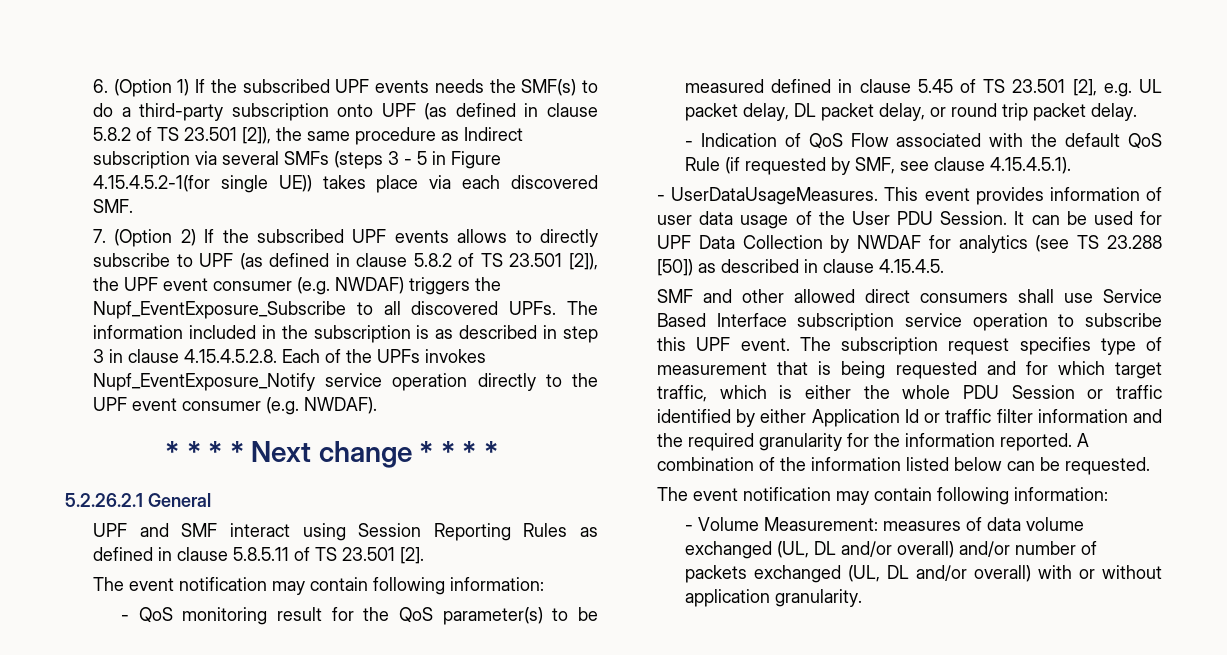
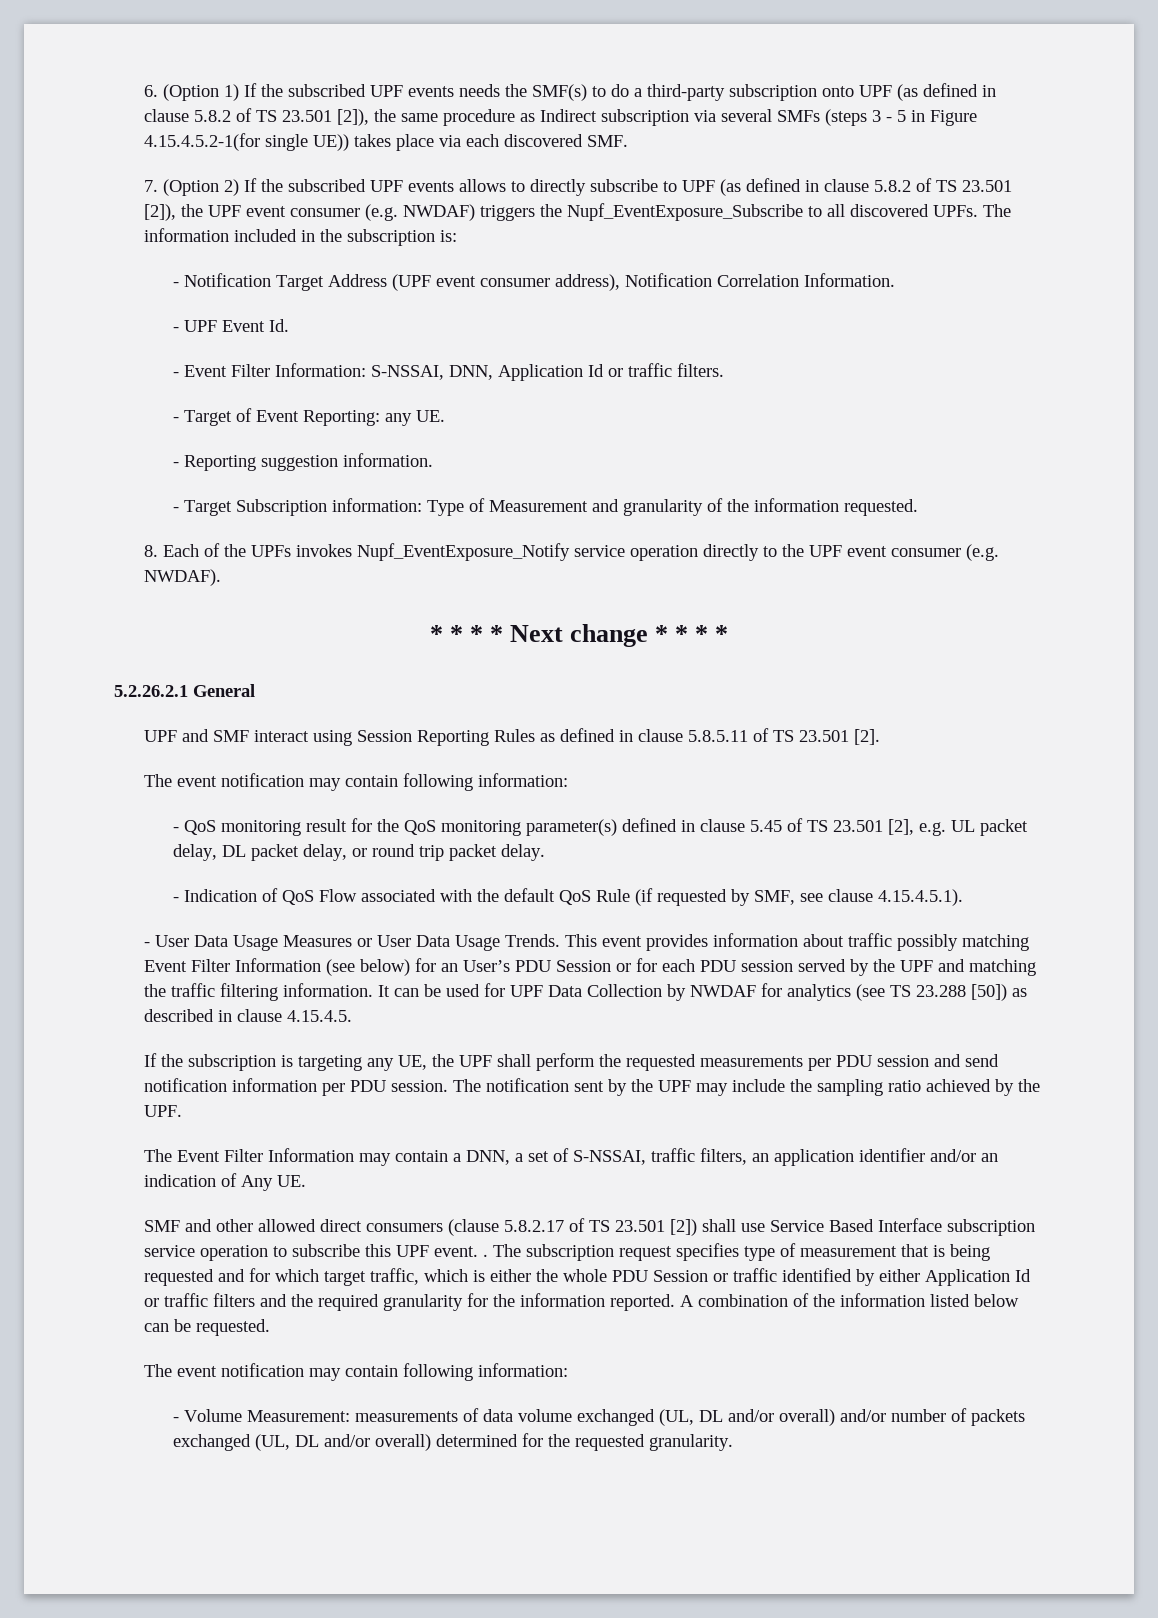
[416,325,598,343] [93,349,278,363] is as described in step 3 in clause 4.15.4.5.2.8. -> [439,230,457,242] [173,273,896,291] [173,319,290,332] [173,363,725,381] [173,408,446,426] [173,453,434,471] [173,498,919,516] [143,545,158,557] is: // - Notification Target Address (UPF event consumer address), Notification Correlation Information. // - UPF Event Id. // - Event Filter Information: S-NSSAI, DNN, Application Id or traffic filters. // - Target of Event Reporting: any UE. // - Reporting suggestion information. // - Target Subscription information: Type of Measurement and granularity of the information requested. // 8.
[442,607,598,625] [685,79,765,93] parameter(s) to be measured -> [441,819,618,836] monitoring parameter(s)
[671,187,1162,205] [657,211,1008,229] UserDataUsageMeasures. This event provides information of user data usage of the User PDU Session. -> [154,933,1029,951] [143,958,1036,976] [143,983,373,1001] User Data Usage Measures or User Data Usage Trends. This event provides information about traffic possibly matching Event Filter Information (see below) for an User’s PDU Session or for each PDU session served by the UPF and matching the traffic filtering information.
(945, 266) none -> [143,1053,999,1071] [143,1078,1040,1096] [143,1105,182,1117] [143,1148,998,1166] [143,1173,306,1191] // If the subscription is targeting any UE, the UPF shall perform the requested measurements per PDU session and send notification information per PDU session. The notification sent by the UPF may include the sampling ratio achieved by the UPF. // The Event Filter Information may contain a DNN, a set of S-NSSAI, traffic filters, an application identifier and/or an indication of Any UE.
(1009, 298) none -> [447,1218,697,1236] (clause 5.8.2.17 of TS 23.501 [2])
(790, 344) none -> [482,1254,488,1257] .
[996,409,1128,423] filter information -> [212,1293,255,1307] filters
[883,521,962,531] measures -> [355,1411,459,1422] measurements
[1038,565,1162,579] [685,589,771,607] with or without application -> [436,1433,646,1451] determined for the requested

